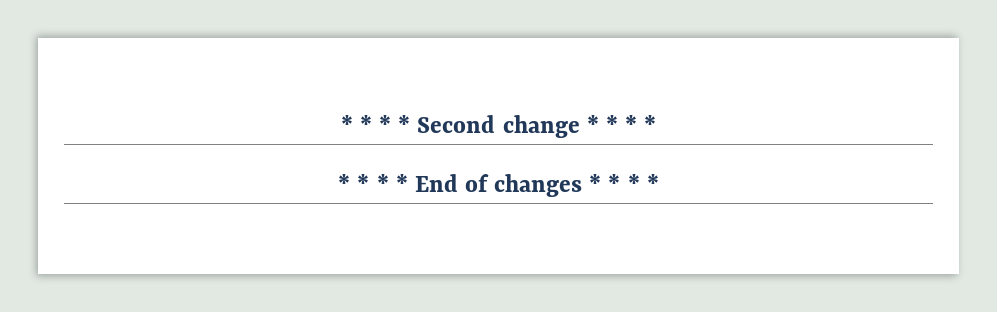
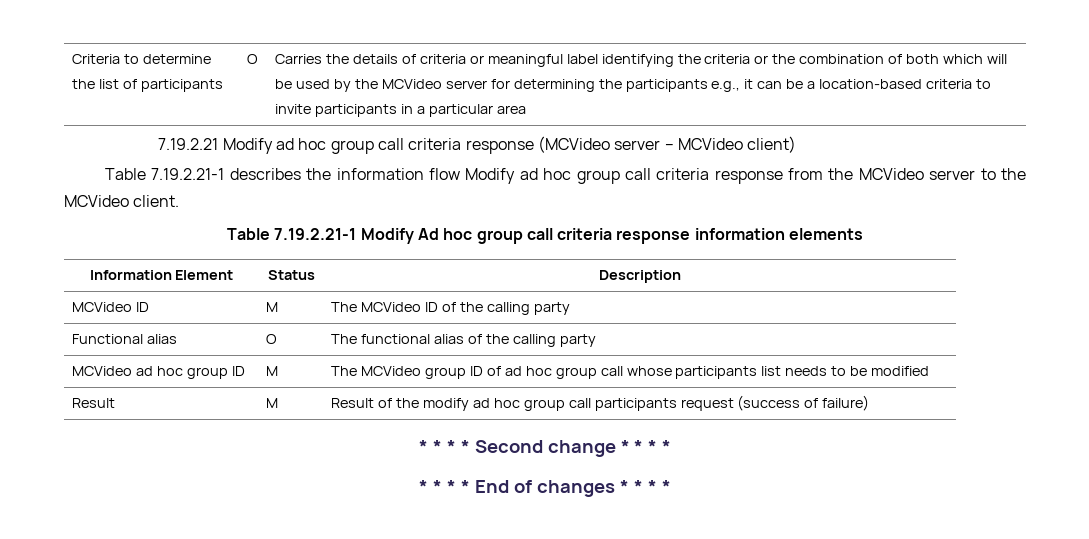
(340, 124) none -> [72,54,212,64] [72,79,224,92] [247,54,259,64] [275,54,1007,67] [275,79,991,92] [275,104,526,117] [158,136,797,154] [105,168,1026,184] [64,195,180,207] [226,228,864,244] [89,270,234,280] [267,270,315,280] [598,270,681,283] [72,302,150,312] [266,302,279,312] [331,302,570,315] [72,334,178,344] [266,334,278,344] [331,334,596,347] [72,366,245,379] [266,366,279,376] [331,366,929,379] [72,398,116,408] [266,398,279,408] [331,395,870,411] Criteria to determine the list of participants | O | Carries the details of criteria or meaningful label identifying the criteria or the combination of both which will be used by the MCVideo server for determining the participants e.g., it can be a location-based criteria to invite participants in a particular area // 7.19.2.21 Modify ad hoc group call criteria response (MCVideo server – MCVideo client) // Table 7.19.2.21-1 describes the information flow Modify ad hoc group call criteria response from the MCVideo server to the MCVideo client. // Table 7.19.2.21-1 Modify Ad hoc group call criteria response information elements // Information Element | Status | Description // MCVideo ID | M | The MCVideo ID of the calling party // Functional alias | O | The functional alias of the calling party // MCVideo ad hoc group ID | M | The MCVideo group ID of ad hoc group call whose participants list needs to be modified // Result | M | Result of the modify ad hoc group call participants request (success of failure) //

